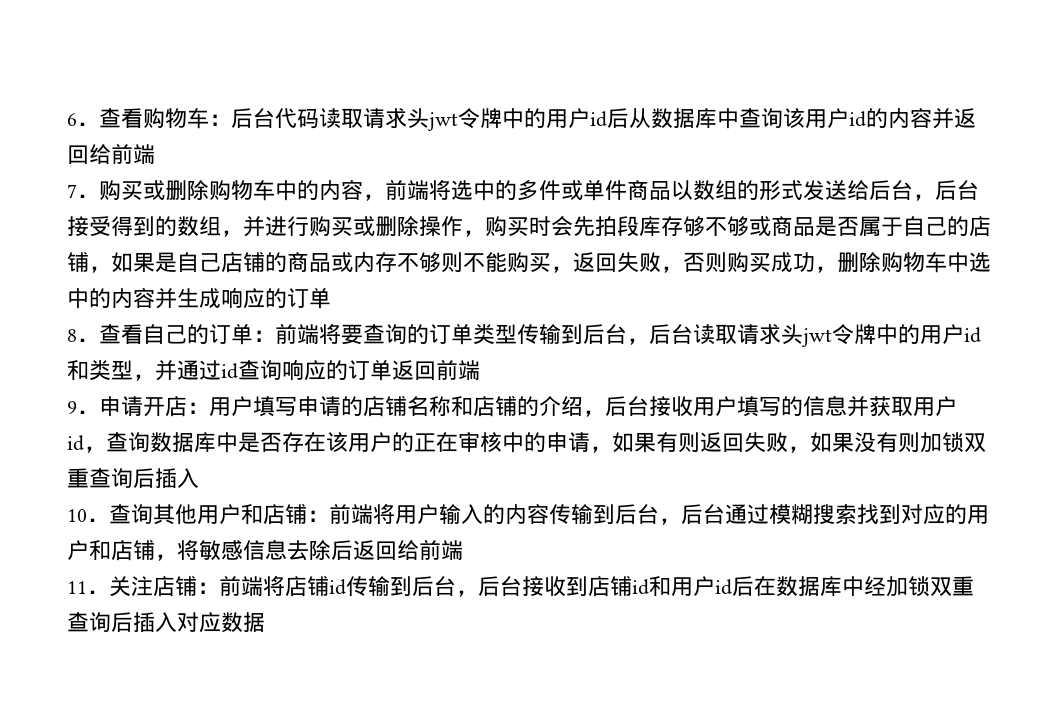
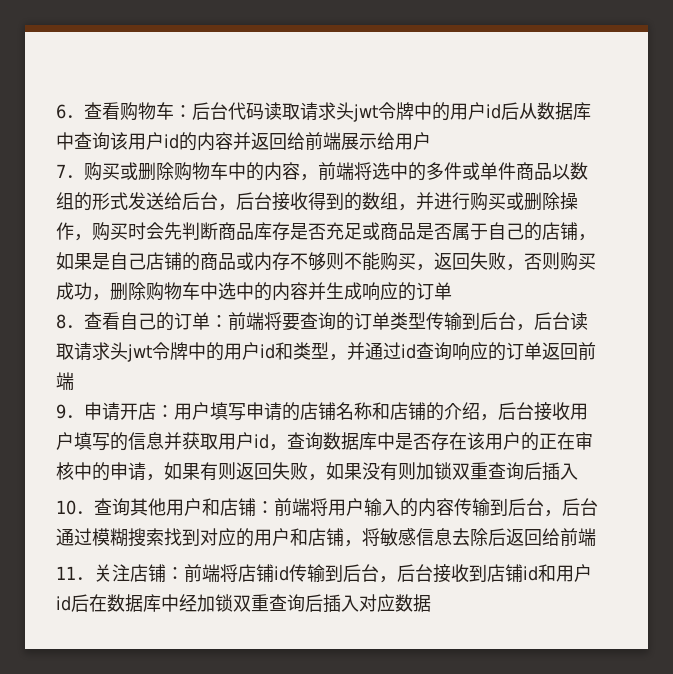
(155, 154) none -> [341,132,431,150] 展示给用户
[89,216,111,236] 受 -> [290,192,308,211] 收
[595,216,749,237] 拍段库存够不够 -> [182,222,362,240] 判断商品库存是否充足

